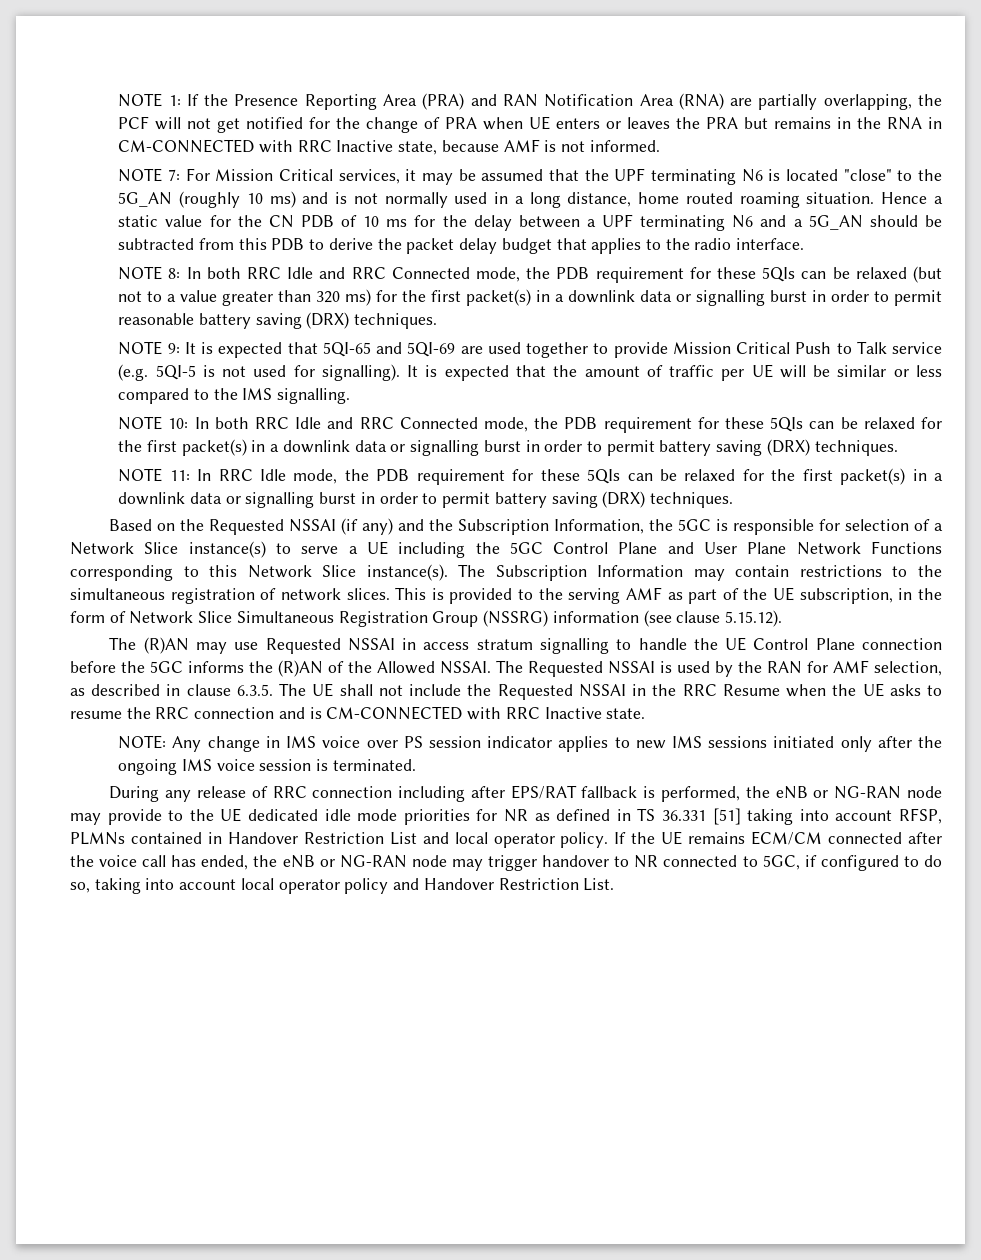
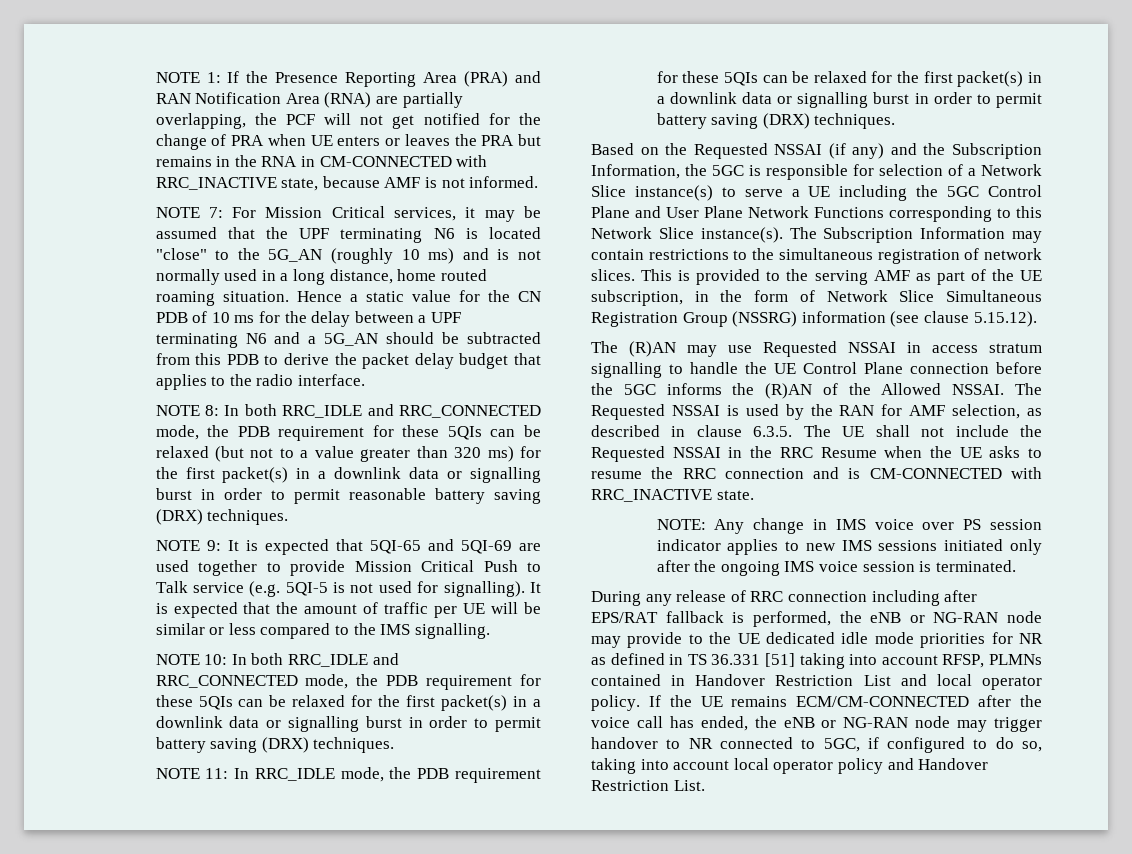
[297,140,394,152] RRC Inactive -> [155,177,277,190] RRC_INACTIVE
[247,267,470,279] RRC Idle and RRC Connected -> [282,404,541,418] RRC_IDLE and RRC_CONNECTED
[255,417,478,429] RRC Idle and RRC Connected -> [287,653,399,667] [155,675,298,688] RRC_IDLE and RRC_CONNECTED
[218,469,287,481] RRC Idle -> [254,768,335,781] RRC_IDLE
[505,707,602,719] RRC Inactive -> [591,489,712,502] RRC_INACTIVE
[751,831,903,845] ECM/CM connected -> [796,696,970,707] ECM/CM-CONNECTED

